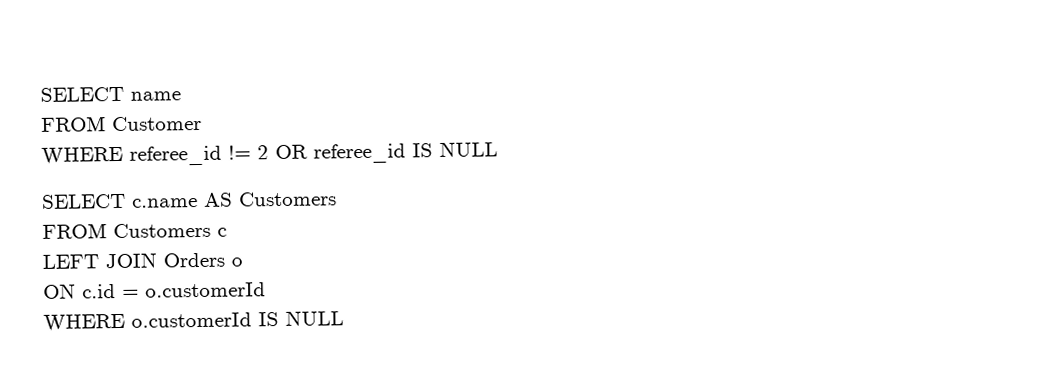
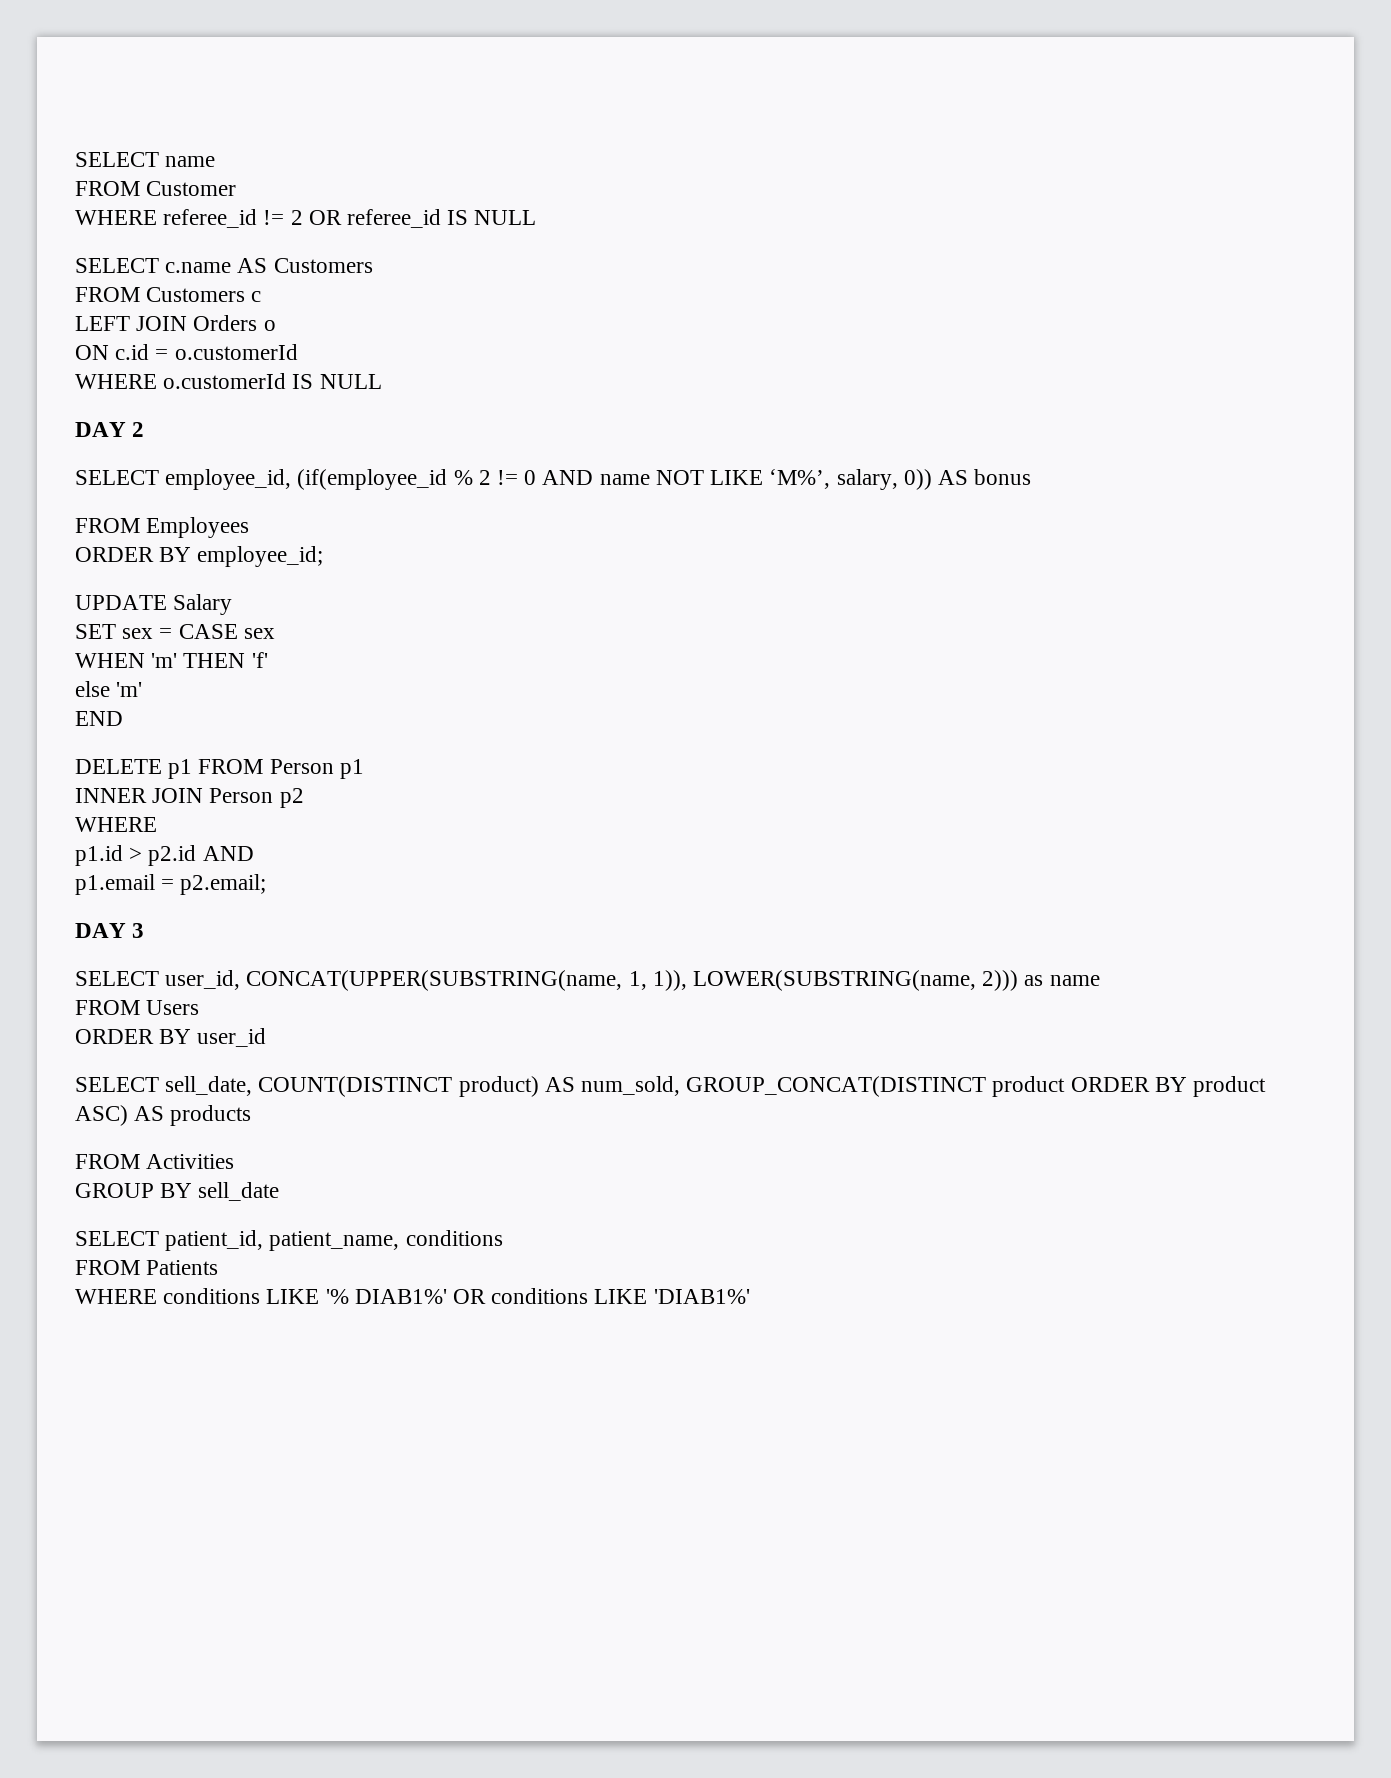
(344, 318) none -> [75,422,145,437] [75,469,1032,490] [75,517,250,538] [75,546,324,567] [75,594,233,615] [75,624,275,639] [75,652,268,668] [75,681,143,697] [75,711,123,726] [75,759,364,779] [75,788,304,808] [75,817,157,832] [75,845,254,866] [75,874,267,895] [75,923,145,938] [75,970,1100,991] [75,1000,200,1015] [75,1028,267,1047] [75,1076,1267,1097] [75,1105,252,1126] [75,1154,235,1169] [75,1182,280,1201] [75,1230,503,1251] [75,1260,219,1275] [75,1288,750,1304] // DAY 2 // SELECT employee_id, (if(employee_id % 2 != 0 AND name NOT LIKE ‘M%’, salary, 0)) AS bonus // FROM Employees // ORDER BY employee_id; // UPDATE Salary // SET sex = CASE sex // WHEN 'm' THEN 'f' // else 'm' // END // DELETE p1 FROM Person p1 // INNER JOIN Person p2 // WHERE // p1.id > p2.id AND // p1.email = p2.email; // DAY 3 // SELECT user_id, CONCAT(UPPER(SUBSTRING(name, 1, 1)), LOWER(SUBSTRING(name, 2))) as name // FROM Users // ORDER BY user_id // SELECT sell_date, COUNT(DISTINCT product) AS num_sold, GROUP_CONCAT(DISTINCT product ORDER BY product ASC) AS products // FROM Activities // GROUP BY sell_date // SELECT patient_id, patient_name, conditions // FROM Patients // WHERE conditions LIKE '% DIAB1%' OR conditions LIKE 'DIAB1%'

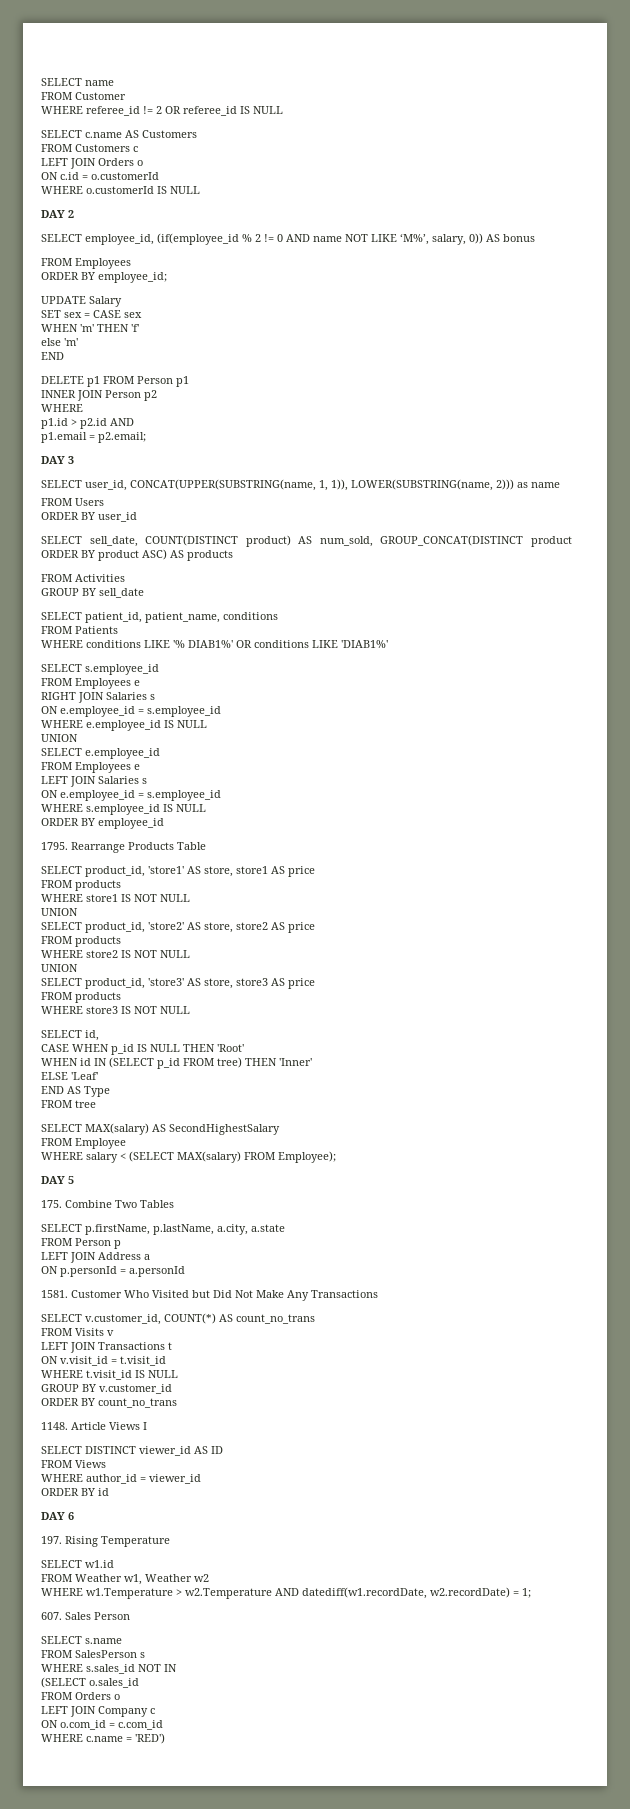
(750, 1296) none -> [41,664,159,675] [41,678,140,689] [41,692,155,703] [41,706,221,717] [41,720,207,731] [41,734,78,742] [41,748,160,759] [41,762,140,773] [41,776,147,787] [41,790,221,801] [41,804,206,815] [41,818,164,829] [41,842,206,853] [41,866,315,877] [41,880,121,891] [41,894,190,902] [41,908,78,916] [41,922,315,933] [41,936,121,947] [41,950,190,958] [41,964,78,972] [41,978,315,989] [41,992,121,1003] [41,1006,190,1014] [41,1030,99,1041] [41,1044,244,1055] [41,1057,312,1069] [41,1072,98,1080] [41,1086,110,1097] [41,1100,96,1108] [41,1123,280,1135] [41,1138,126,1149] [41,1151,336,1163] [41,1176,74,1184] [41,1200,174,1208] [41,1224,285,1235] [41,1238,121,1249] [41,1252,150,1263] [41,1266,185,1277] [41,1290,378,1301] [41,1313,315,1325] [41,1328,114,1336] [41,1342,172,1353] [41,1356,166,1366] [41,1370,178,1380] [41,1384,172,1394] [41,1398,177,1408] [41,1422,147,1430] [41,1446,223,1456] [41,1460,106,1468] [41,1474,201,1484] [41,1488,109,1496] [41,1512,74,1520] [41,1536,170,1547] [41,1560,114,1568] [41,1574,209,1585] [41,1587,531,1599] [41,1612,130,1620] [41,1636,122,1644] [41,1650,145,1658] [41,1664,177,1674] [41,1677,139,1688] [41,1692,120,1700] [41,1706,155,1717] [41,1720,163,1730] [41,1733,165,1744] // SELECT s.employee_id // FROM Employees e // RIGHT JOIN Salaries s // ON e.employee_id = s.employee_id // WHERE e.employee_id IS NULL // UNION // SELECT e.employee_id // FROM Employees e // LEFT JOIN Salaries s // ON e.employee_id = s.employee_id // WHERE s.employee_id IS NULL // ORDER BY employee_id // 1795. Rearrange Products Table // SELECT product_id, 'store1' AS store, store1 AS price // FROM products // WHERE store1 IS NOT NULL // UNION // SELECT product_id, 'store2' AS store, store2 AS price // FROM products // WHERE store2 IS NOT NULL // UNION // SELECT product_id, 'store3' AS store, store3 AS price // FROM products // WHERE store3 IS NOT NULL // SELECT id, // CASE WHEN p_id IS NULL THEN 'Root' // WHEN id IN (SELECT p_id FROM tree) THEN 'Inner' // ELSE 'Leaf' // END AS Type // FROM tree // SELECT MAX(salary) AS SecondHighestSalary // FROM Employee // WHERE salary < (SELECT MAX(salary) FROM Employee); // DAY 5 // 175. Combine Two Tables // SELECT p.firstName, p.lastName, a.city, a.state // FROM Person p // LEFT JOIN Address a // ON p.personId = a.personId // 1581. Customer Who Visited but Did Not Make Any Transactions // SELECT v.customer_id, COUNT(*) AS count_no_trans // FROM Visits v // LEFT JOIN Transactions t // ON v.visit_id = t.visit_id // WHERE t.visit_id IS NULL // GROUP BY v.customer_id // ORDER BY count_no_trans // 1148. Article Views I // SELECT DISTINCT viewer_id AS ID // FROM Views // WHERE author_id = viewer_id // ORDER BY id // DAY 6 // 197. Rising Temperature // SELECT w1.id // FROM Weather w1, Weather w2 // WHERE w1.Temperature > w2.Temperature AND datediff(w1.recordDate, w2.recordDate) = 1; // 607. Sales Person // SELECT s.name // FROM SalesPerson s // WHERE s.sales_id NOT IN // (SELECT o.sales_id // FROM Orders o // LEFT JOIN Company c // ON o.com_id = c.com_id // WHERE c.name = 'RED')

